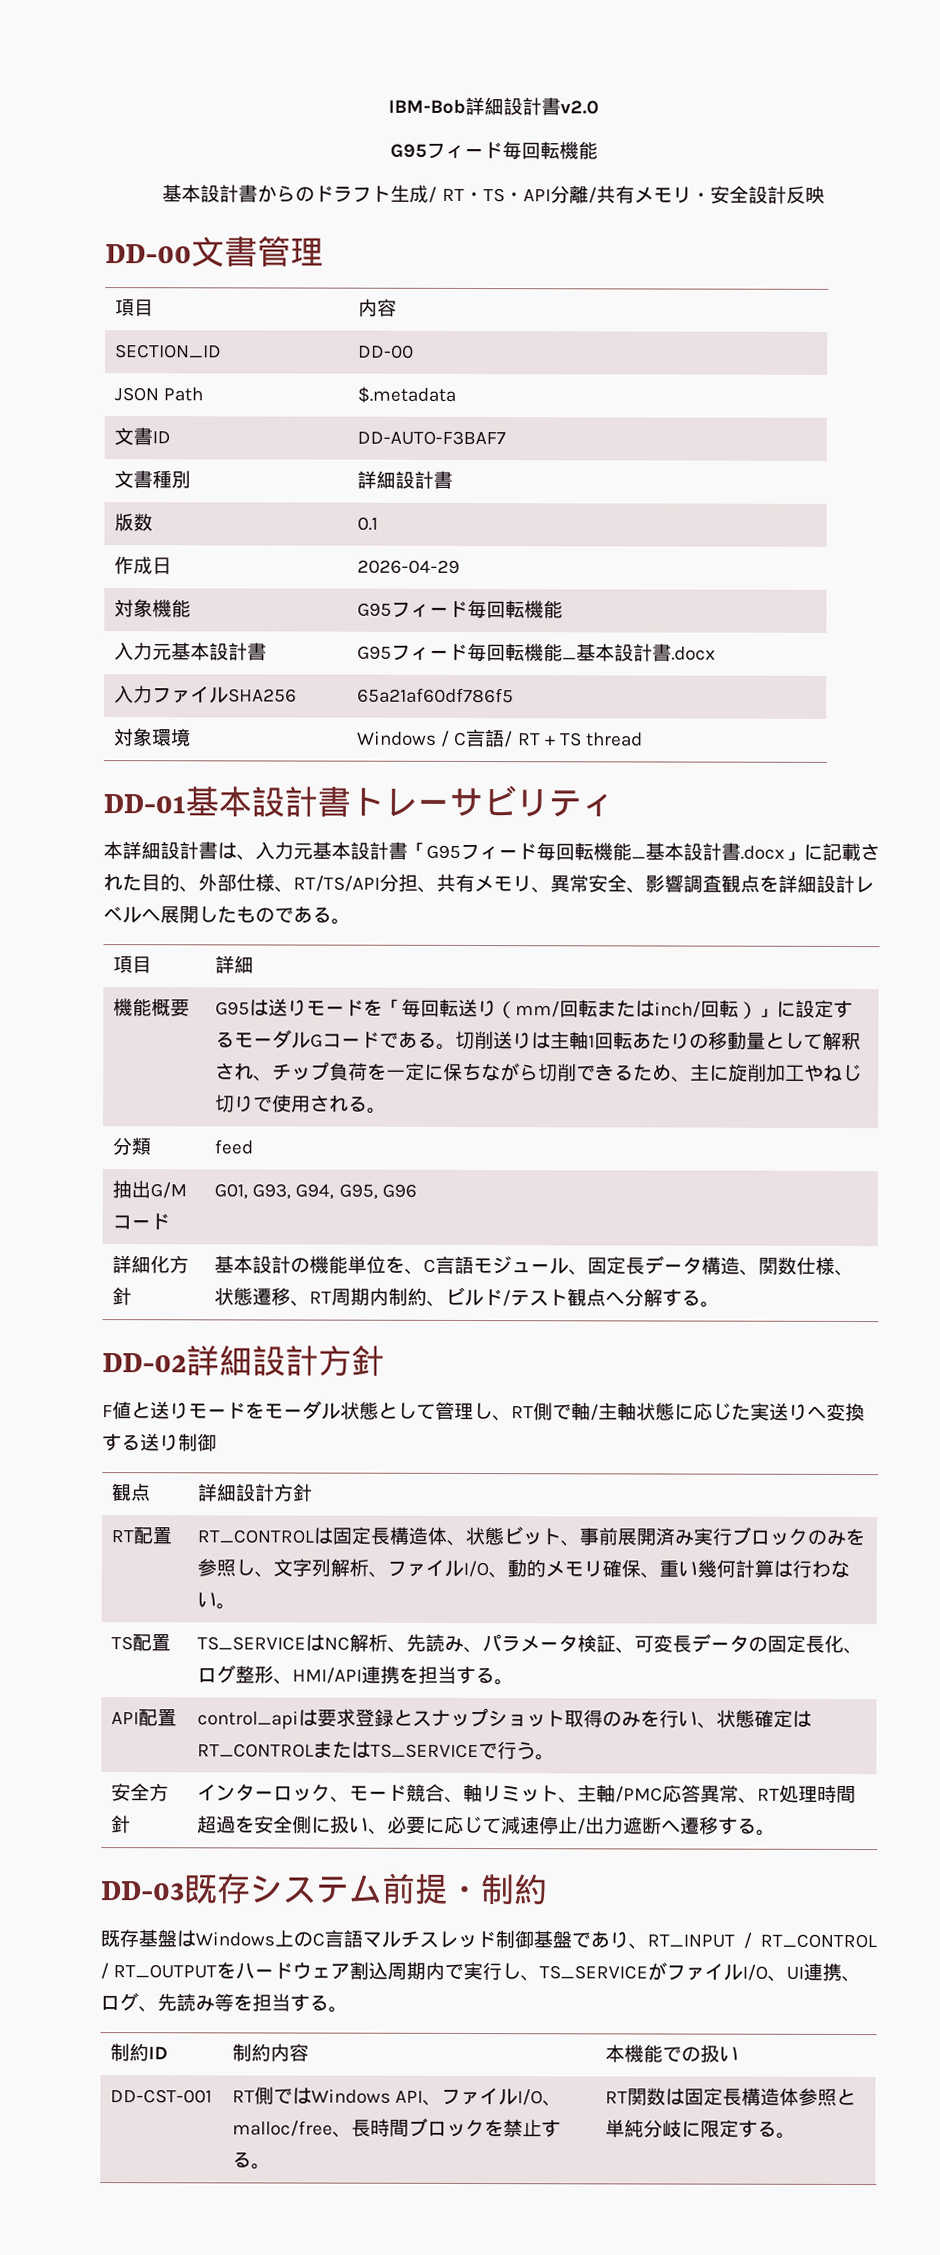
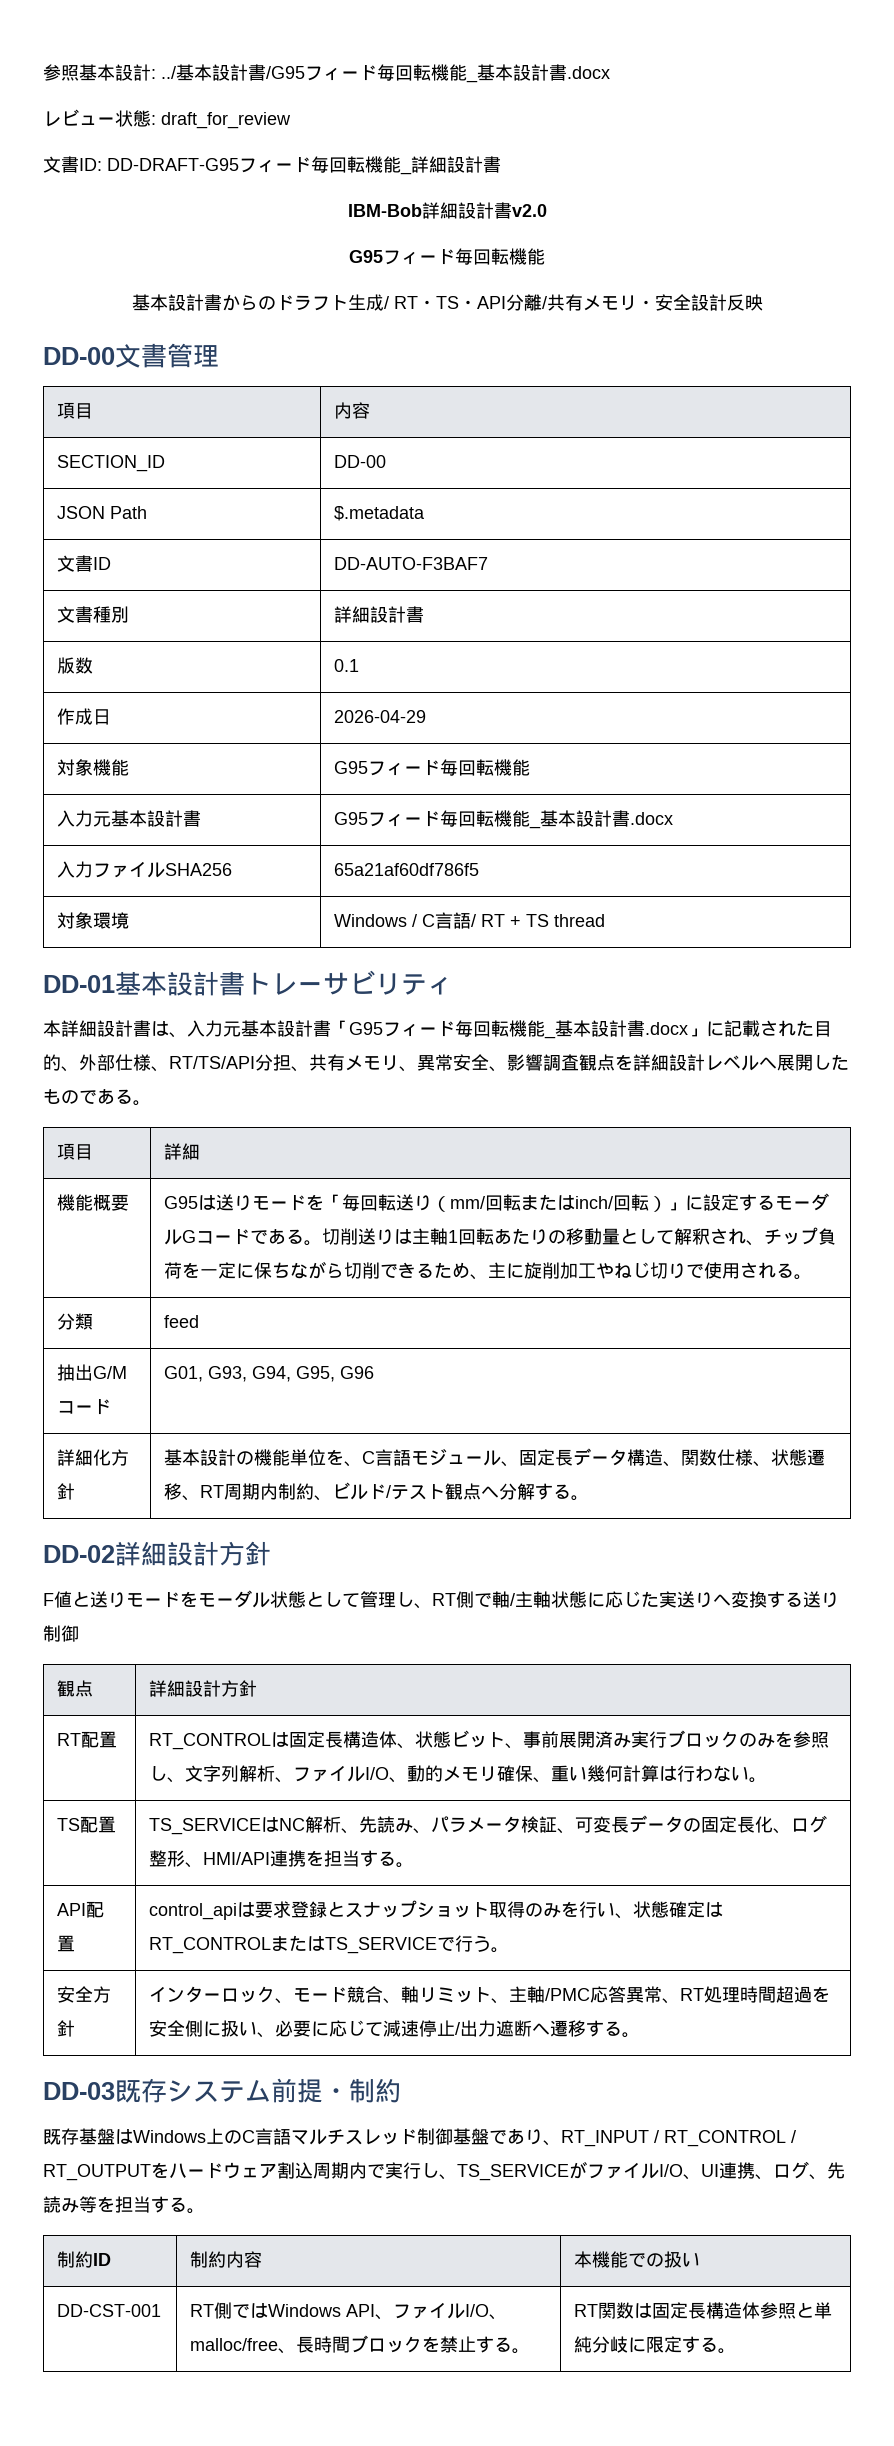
(388, 106) none -> [43,64,610,83] [43,109,291,129] [43,156,501,175] 参照基本設計: ../基本設計書/G95フィード毎回転機能_基本設計書.docx // レビュー状態: draft_for_review // 文書ID: DD-DRAFT-G95フィード毎回転機能_詳細設計書 //

